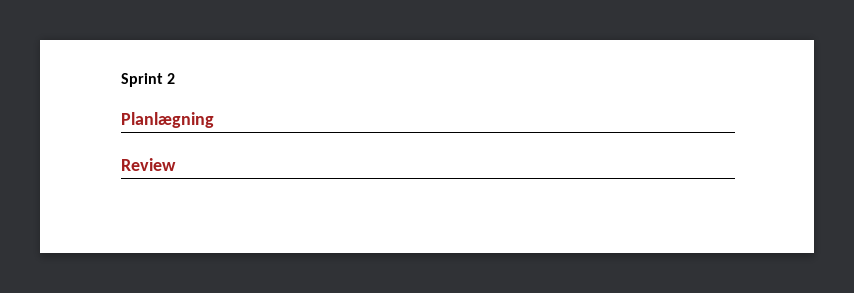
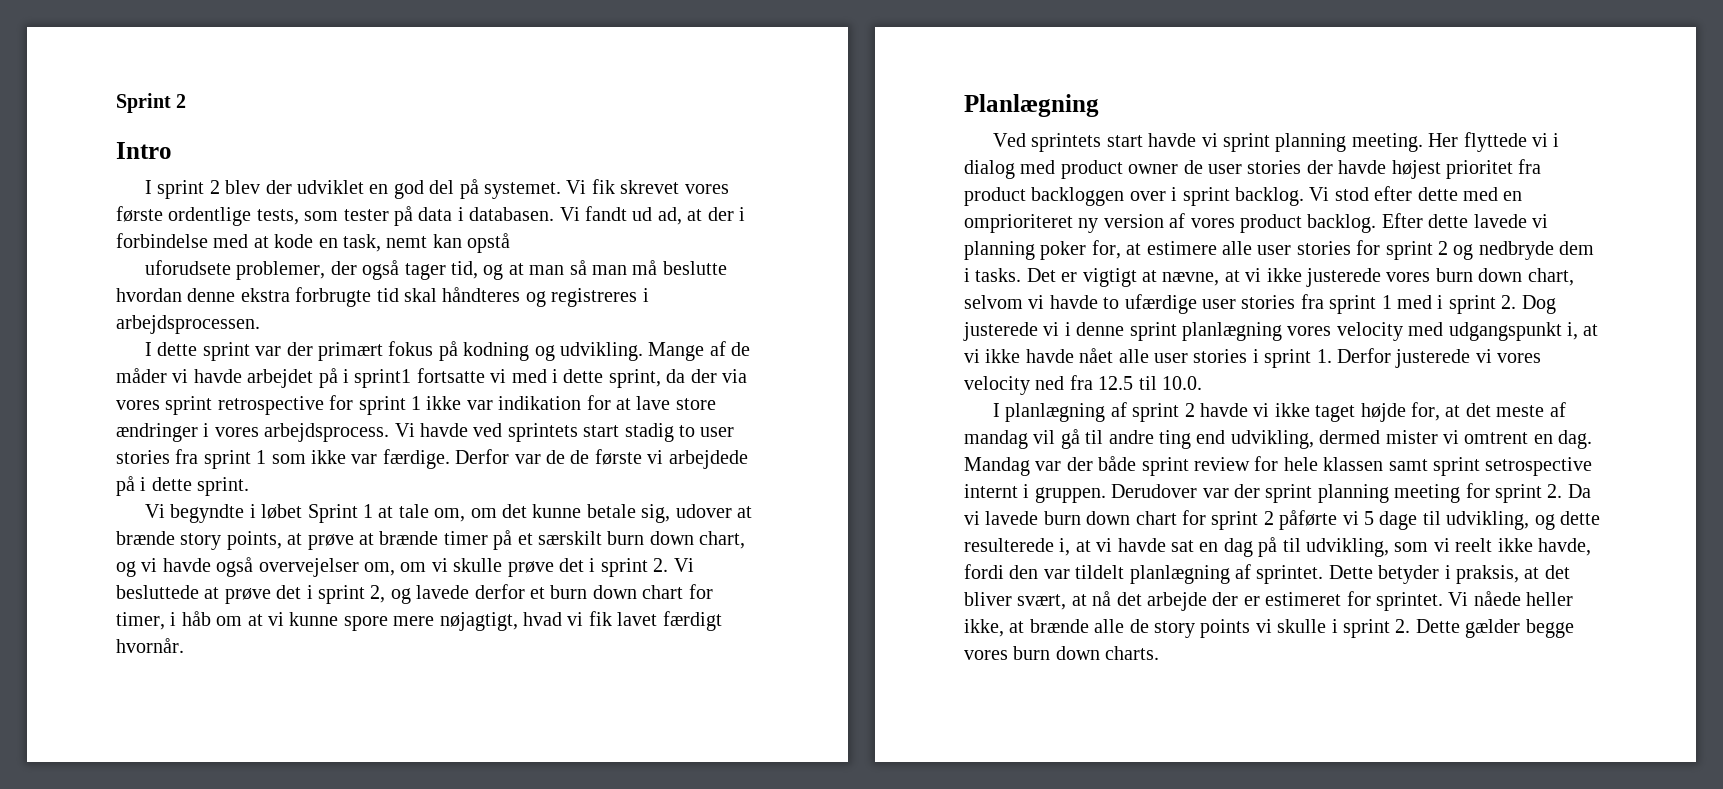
[121,112,214,128] [121,158,176,171] Planlægning // Review -> [116,142,172,159] [144,179,729,199] [116,206,745,226] [116,233,511,253] [144,260,727,280] [116,287,649,307] [116,315,260,334] [144,341,751,361] [116,368,747,388] [116,395,716,415] [116,423,735,442] [116,449,748,469] [116,476,250,496] [144,504,752,523] [116,530,746,550] [116,557,694,577] [116,584,713,604] [116,611,722,631] [116,638,184,653] [964,94,1099,117] [992,132,1560,152] [964,159,1542,179] [964,186,1523,206] [964,213,1548,233] [964,240,1595,260] [964,268,1574,287] [964,294,1556,314] [963,322,1599,341] [964,348,1542,368] [964,375,1202,395] [992,402,1566,422] [964,429,1593,449] [964,456,1593,476] [964,483,1591,503] [964,510,1600,530] [964,537,1591,557] [964,564,1570,584] [964,591,1574,611] [964,619,1574,638] [964,646,1160,660] Intro // I sprint 2 blev der udviklet en god del på systemet. Vi fik skrevet vores første ordentlige tests, som tester på data i databasen. Vi fandt ud ad, at der i forbindelse med at kode en task, nemt kan opstå // uforudsete problemer, der også tager tid, og at man så man må beslutte hvordan denne ekstra forbrugte tid skal håndteres og registreres i arbejdsprocessen. // I dette sprint var der primært fokus på kodning og udvikling. Mange af de måder vi havde arbejdet på i sprint1 fortsatte vi med i dette sprint, da der via vores sprint retrospective for sprint 1 ikke var indikation for at lave store ændringer i vores arbejdsprocess. Vi havde ved sprintets start stadig to user stories fra sprint 1 som ikke var færdige. Derfor var de de første vi arbejdede på i dette sprint. // Vi begyndte i løbet Sprint 1 at tale om, om det kunne betale sig, udover at brænde story points, at prøve at brænde timer på et særskilt burn down chart, og vi havde også overvejelser om, om vi skulle prøve det i sprint 2. Vi besluttede at prøve det i sprint 2, og lavede derfor et burn down chart for timer, i håb om at vi kunne spore mere nøjagtigt, hvad vi fik lavet færdigt hvornår. // Planlægning // Ved sprintets start havde vi sprint planning meeting. Her flyttede vi i dialog med product owner de user stories der havde højest prioritet fra product backloggen over i sprint backlog. Vi stod efter dette med en omprioriteret ny version af vores product backlog. Efter dette lavede vi planning poker for, at estimere alle user stories for sprint 2 og nedbryde dem i tasks. Det er vigtigt at nævne, at vi ikke justerede vores burn down chart, selvom vi havde to ufærdige user stories fra sprint 1 med i sprint 2. Dog justerede vi i denne sprint planlægning vores velocity med udgangspunkt i, at vi ikke havde nået alle user stories i sprint 1. Derfor justerede vi vores velocity ned fra 12.5 til 10.0. // I planlægning af sprint 2 havde vi ikke taget højde for, at det meste af mandag vil gå til andre ting end udvikling, dermed mister vi omtrent en dag. Mandag var der både sprint review for hele klassen samt sprint setrospective internt i gruppen. Derudover var der sprint planning meeting for sprint 2. Da vi lavede burn down chart for sprint 2 påførte vi 5 dage til udvikling, og dette resulterede i, at vi havde sat en dag på til udvikling, som vi reelt ikke havde, fordi den var tildelt planlægning af sprintet. Dette betyder i praksis, at det bliver svært, at nå det arbejde der er estimeret for sprintet. Vi nåede heller ikke, at brænde alle de story points vi skulle i sprint 2. Dette gælder begge vores burn down charts.

